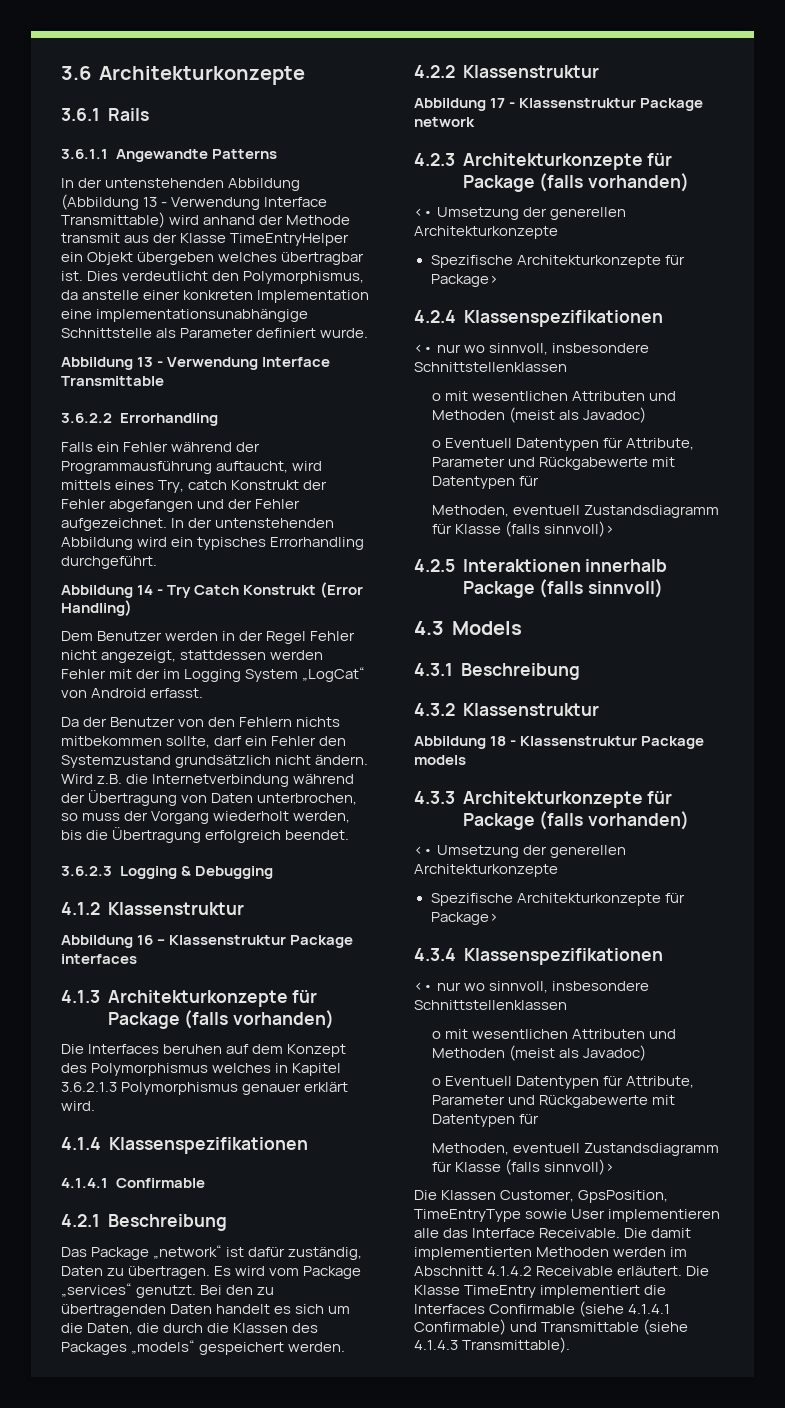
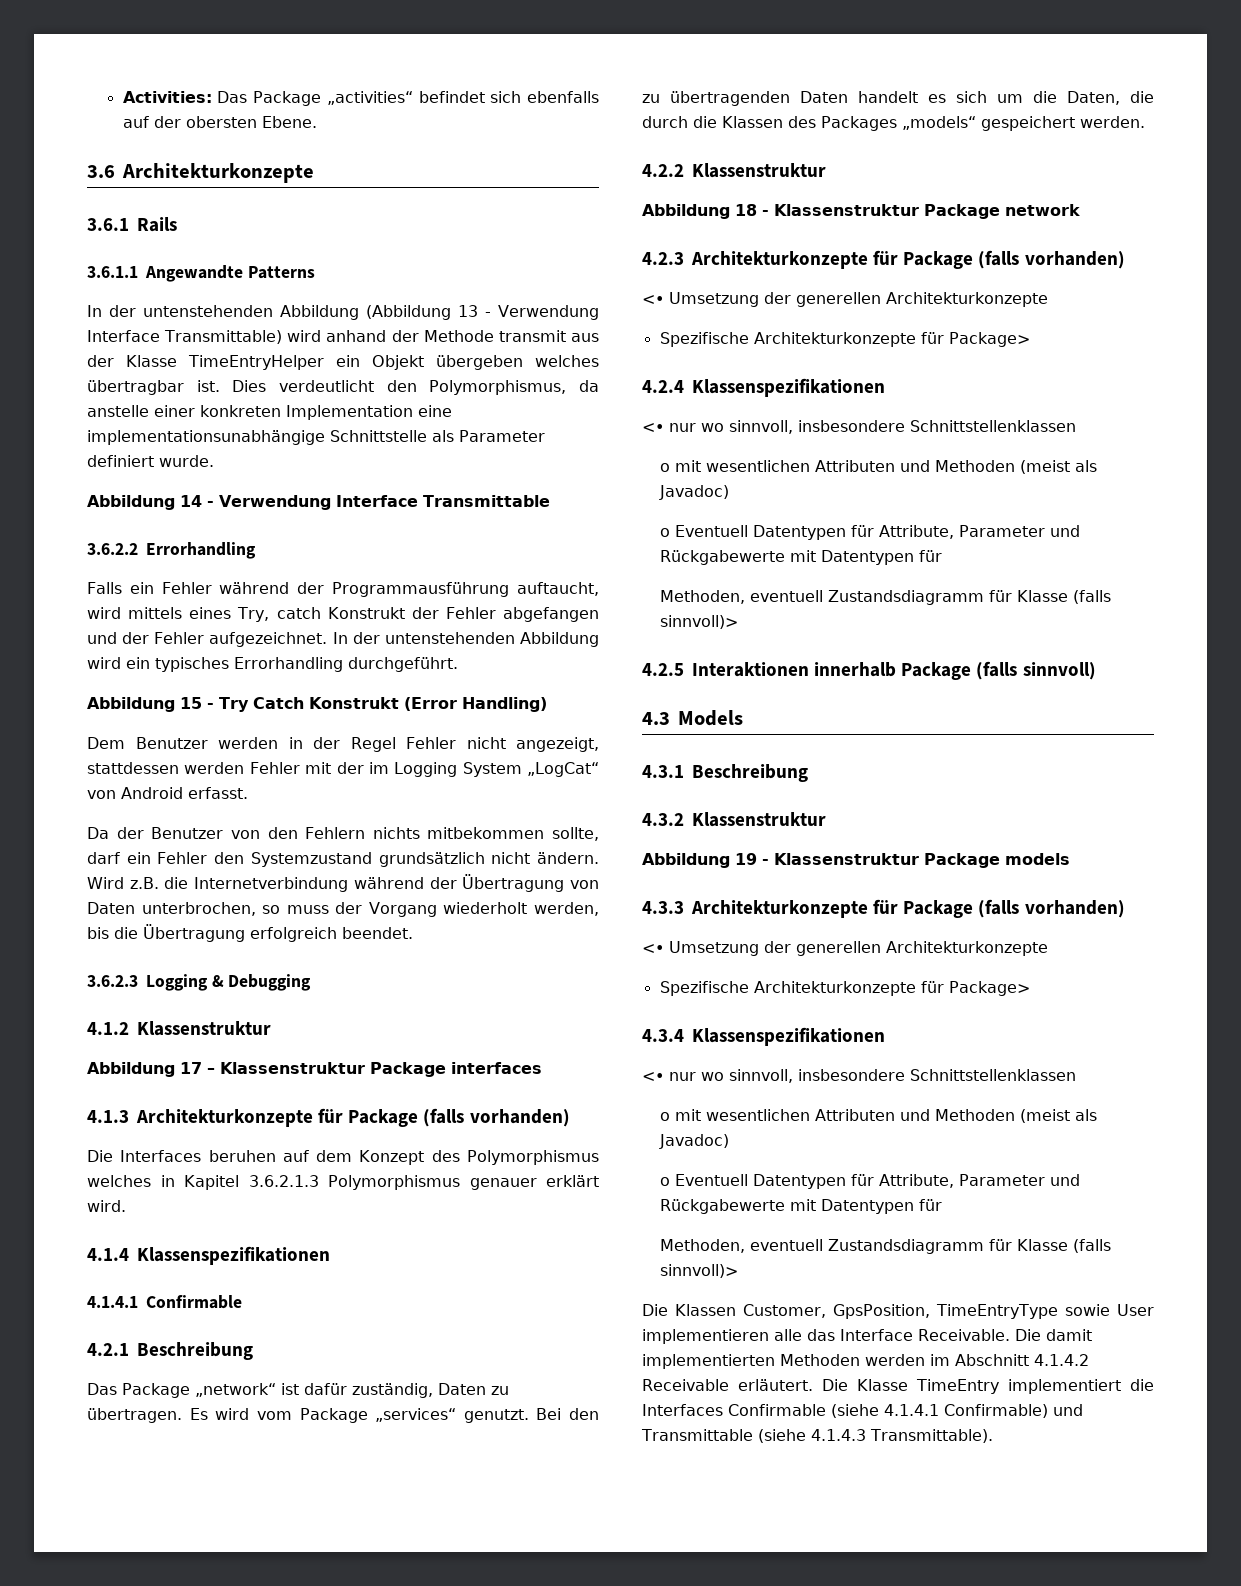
(61, 73) none -> [122,91,599,106] [122,116,317,128] Activities: Das Package „activities“ befindet sich ebenfalls auf der obersten Ebene. //
[137,357,154,367] 13 -> [180,495,202,507] 14
[137,585,154,595] 14 -> [180,697,202,709] 15
[137,935,154,945] 16 -> [180,1062,202,1074] 17
[490,98,506,108] 17 -> [735,204,757,216] 18
[490,736,507,746] 18 -> [735,853,757,865] 19

